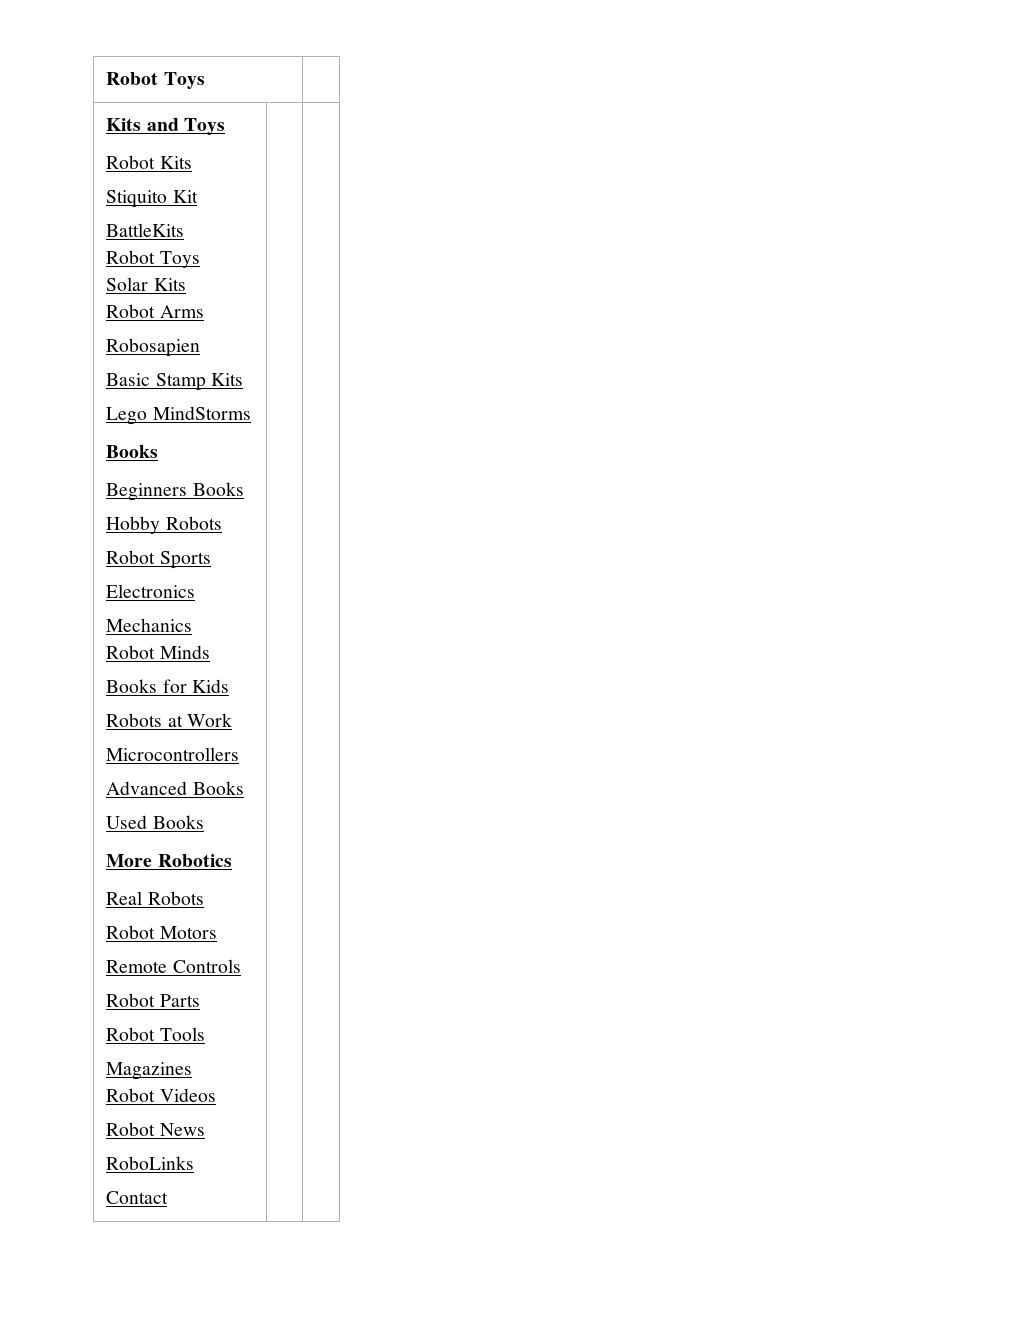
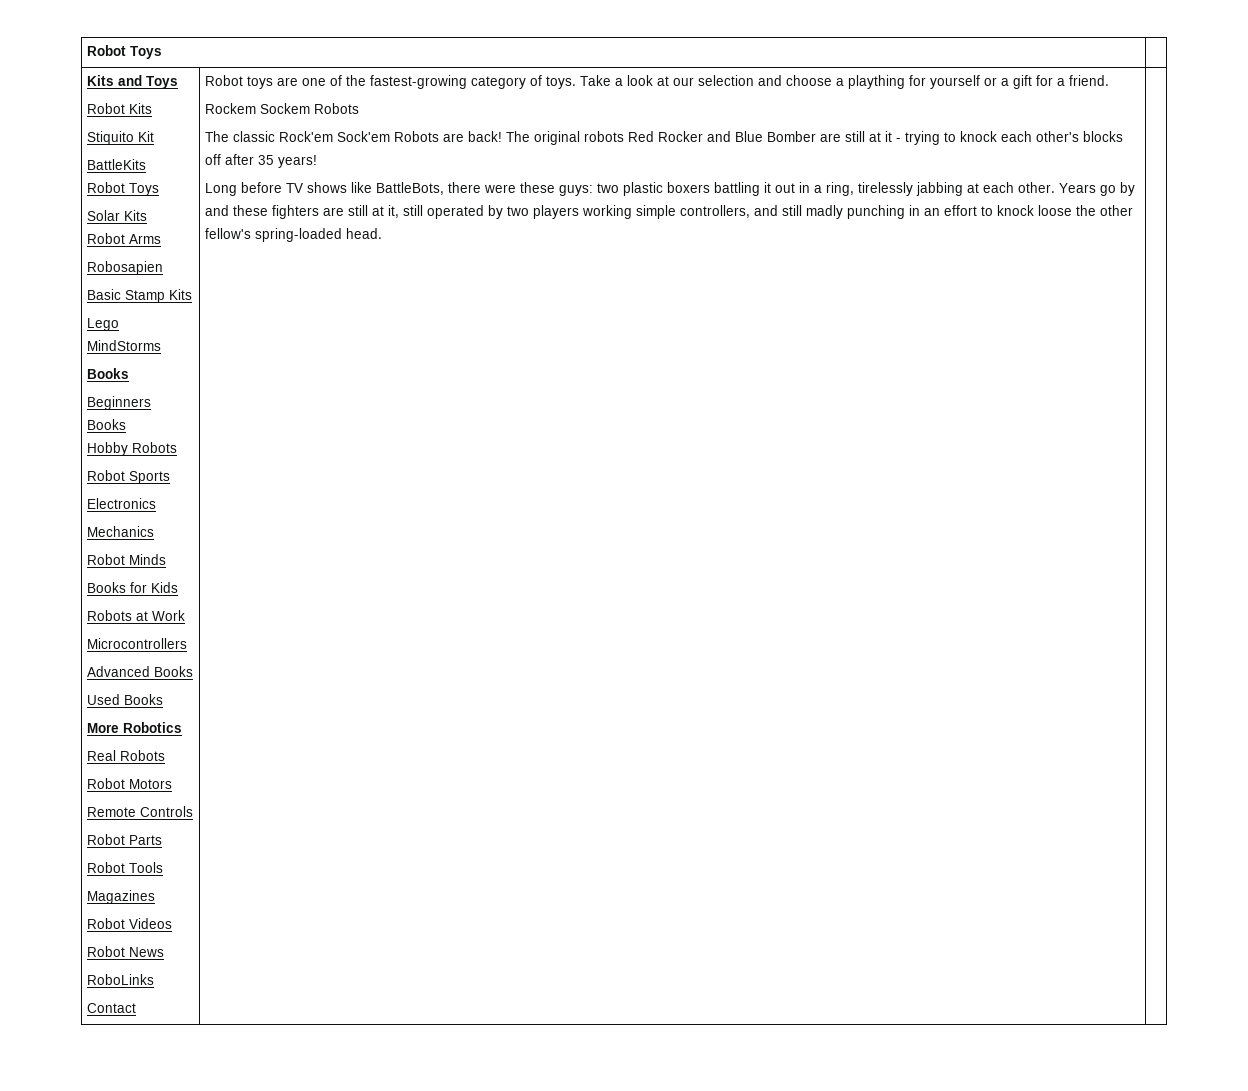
(169, 1197) none -> [205,75,1110,89] [205,103,360,114] [205,131,1124,145] [205,154,318,168] [205,182,1136,196] [205,205,1134,219] [205,228,383,242] Robot toys are one of the fastest-growing category of toys. Take a look at our selection and choose a plaything for yourself or a gift for a friend. // Rockem Sockem Robots // The classic Rock'em Sock'em Robots are back! The original robots Red Rocker and Blue Bomber are still at it - trying to knock each other's blocks off after 35 years! // Long before TV shows like BattleBots, there were these guys: two plastic boxers battling it out in a ring, tirelessly jabbing at each other. Years go by and these fighters are still at it, still operated by two players working simple controllers, and still madly punching in an effort to knock loose the other fellow's spring-loaded head.

